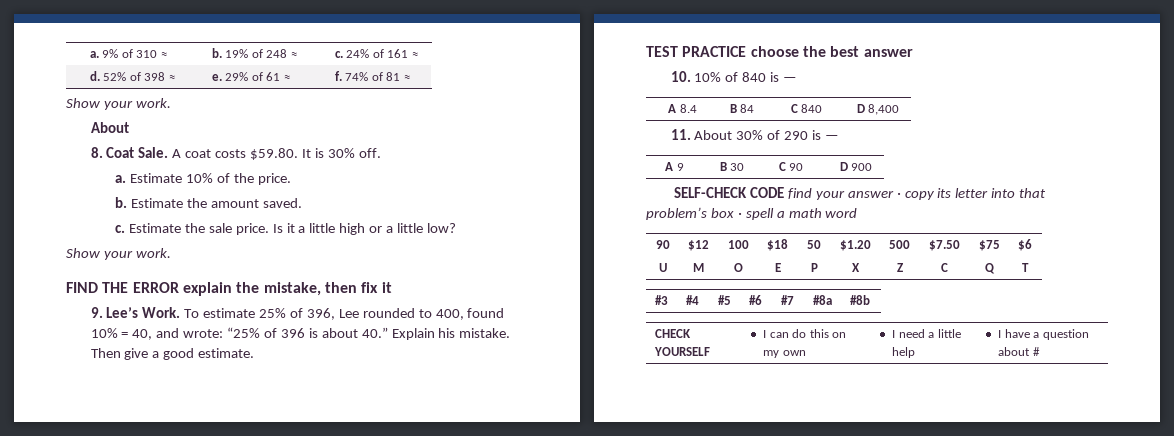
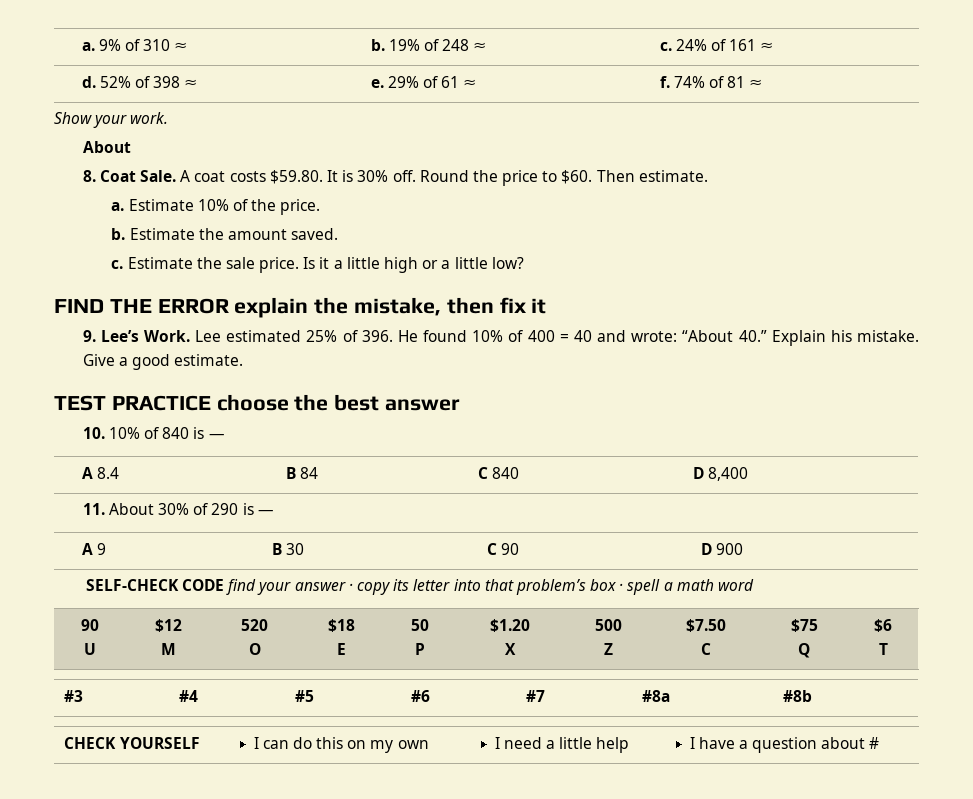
(381, 153) none -> [419,170,708,186] Round the price to $60. Then estimate.
[66,248,171,260] // Show your work. -> (524, 263) none
[184,308,505,320] [90,327,358,340] To estimate 25% of 396, Lee rounded to 400, found 10% = 40, and wrote: “25% of 396 is about -> [195,330,734,342] Lee estimated 25% of 396. He found 10% of 400 = 40 and wrote: “About
[90,348,149,360] Then give -> [82,354,115,366] Give
[727,240,749,249] 100 -> [241,619,268,631] 520

